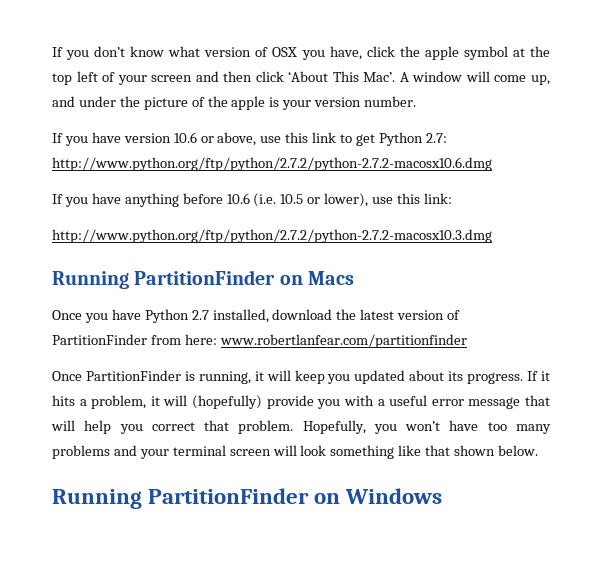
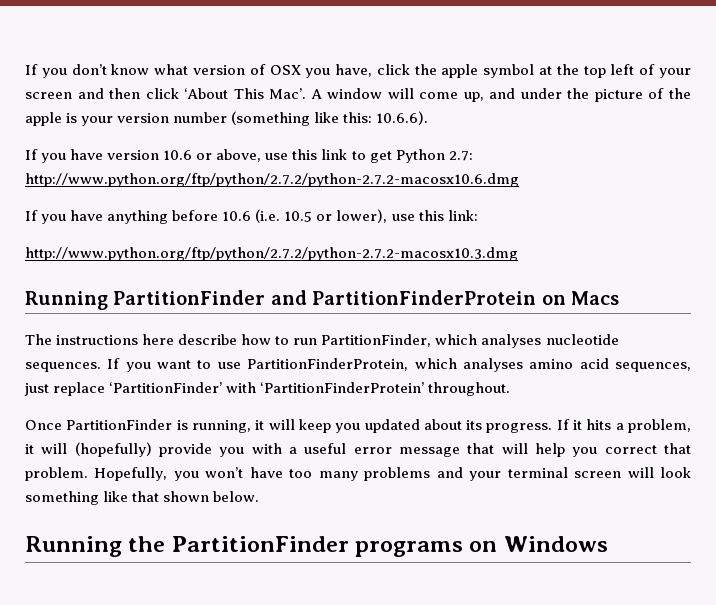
[364,96,417,107] number. -> [173,111,429,126] number (something like this: 10.6.6).
(276, 277) none -> [270,290,537,305] and PartitionFinderProtein
[52,309,461,323] [52,334,467,348] Once you have Python 2.7 installed, download the latest version of PartitionFinder from here: www.robertlanfear.com/partitionfinder -> [25,334,619,348] [25,358,692,372] [24,382,511,396] The instructions here describe how to run PartitionFinder, which analyses nucleotide sequences. If you want to use PartitionFinderProtein, which analyses amino acid sequences, just replace ‘PartitionFinder’ with ‘PartitionFinderProtein’ throughout.
[148,488,310,504] PartitionFinder -> [128,536,464,557] the PartitionFinder programs

